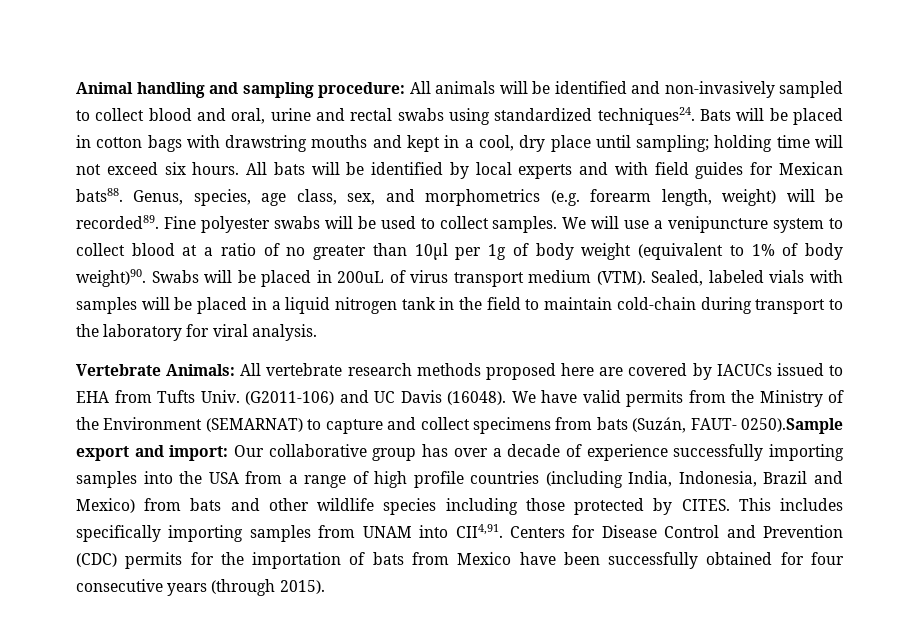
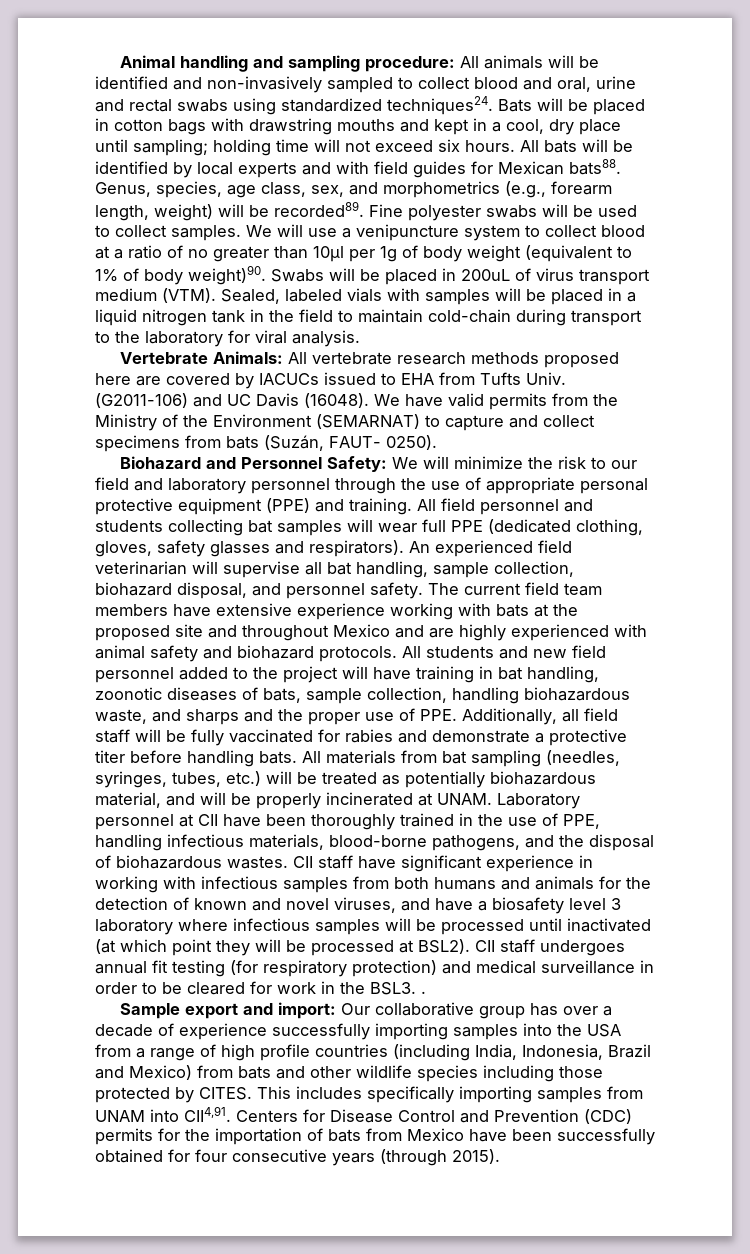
[550,190,580,206] (e.g. -> [505,181,546,198] (e.g.,
[740,418,843,434] 0250).Sample -> [386,435,437,450] [119,456,637,472] [95,477,648,494] [95,498,593,515] [95,519,643,536] [95,540,572,557] [95,561,574,578] [95,582,602,599] [95,603,578,620] [95,624,647,641] [95,645,606,662] [95,666,599,683] [95,687,630,704] [95,708,618,725] [95,729,627,746] [95,750,620,767] [95,771,596,788] [95,792,580,809] [95,813,600,830] [95,834,654,851] [95,855,593,872] [95,876,651,893] [95,897,621,914] [95,918,651,935] [95,939,625,956] [95,960,654,977] [95,981,426,995] [119,1003,180,1019] 0250). // Biohazard and Personnel Safety: We will minimize the risk to our field and laboratory personnel through the use of appropriate personal protective equipment (PPE) and training. All field personnel and students collecting bat samples will wear full PPE (dedicated clothing, gloves, safety glasses and respirators). An experienced field veterinarian will supervise all bat handling, sample collection, biohazard disposal, and personnel safety. The current field team members have extensive experience working with bats at the proposed site and throughout Mexico and are highly experienced with animal safety and biohazard protocols. All students and new field personnel added to the project will have training in bat handling, zoonotic diseases of bats, sample collection, handling biohazardous waste, and sharps and the proper use of PPE. Additionally, all field staff will be fully vaccinated for rabies and demonstrate a protective titer before handling bats. All materials from bat sampling (needles, syringes, tubes, etc.) will be treated as potentially biohazardous material, and will be properly incinerated at UNAM. Laboratory personnel at CII have been thoroughly trained in the use of PPE, handling infectious materials, blood-borne pathogens, and the disposal of biohazardous wastes. CII staff have significant experience in working with infectious samples from both humans and animals for the detection of known and novel viruses, and have a biosafety level 3 laboratory where infectious samples will be processed until inactivated (at which point they will be processed at BSL2). CII staff undergoes annual fit testing (for respiratory protection) and medical surveillance in order to be cleared for work in the BSL3. . // Sample

